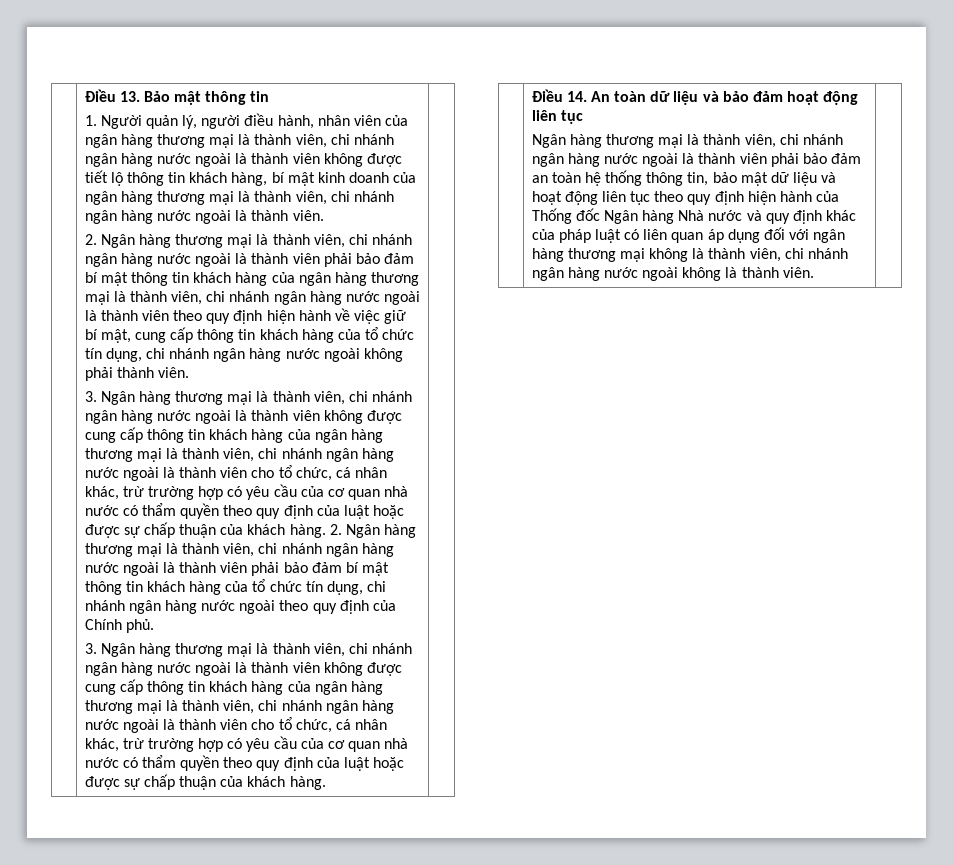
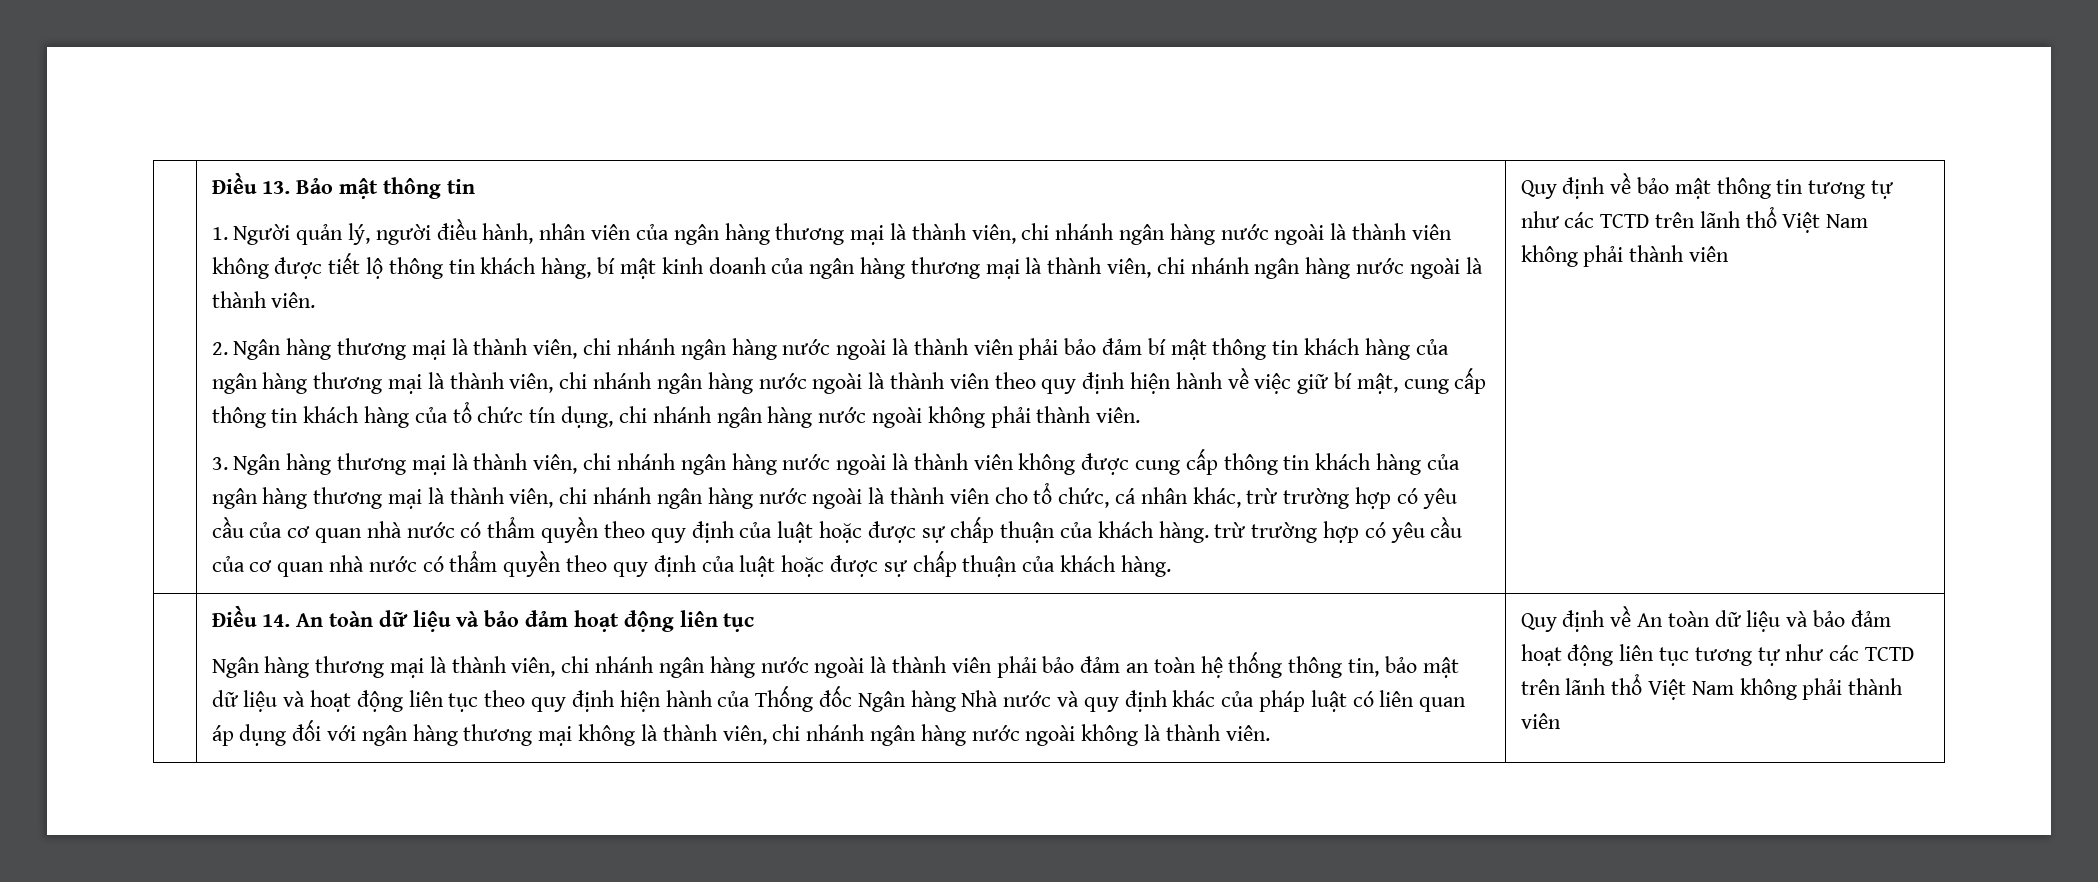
[329,524,417,538] [84,543,394,557] [84,562,390,576] [84,579,387,595] [84,600,396,614] [84,619,154,633] [84,643,413,657] [84,662,402,676] [84,679,383,695] [84,700,394,714] [84,717,388,733] [84,738,119,752] 2. Ngân hàng thương mại là thành viên, chi nhánh ngân hàng nước ngoài là thành viên phải bảo đảm bí mật thông tin khách hàng của tổ chức tín dụng, chi nhánh ngân hàng nước ngoài theo quy định của Chính phủ. // 3. Ngân hàng thương mại là thành viên, chi nhánh ngân hàng nước ngoài là thành viên không được cung cấp thông tin khách hàng của ngân hàng thương mại là thành viên, chi nhánh ngân hàng nước ngoài là thành viên cho tổ chức, cá nhân khác, -> (1209, 532) none
(326, 783) none -> [1520,173,1894,199] [1520,207,1869,233] [1520,245,1730,267] Quy định về bảo mật thông tin tương tự như các TCTD trên lãnh thổ Việt Nam không phải thành viên
(814, 272) none -> [1520,606,1891,632] [1520,644,1915,666] [1520,674,1904,700] [1520,713,1561,729] Quy định về An toàn dữ liệu và bảo đảm hoạt động liên tục tương tự như các TCTD trên lãnh thổ Việt Nam không phải thành viên

